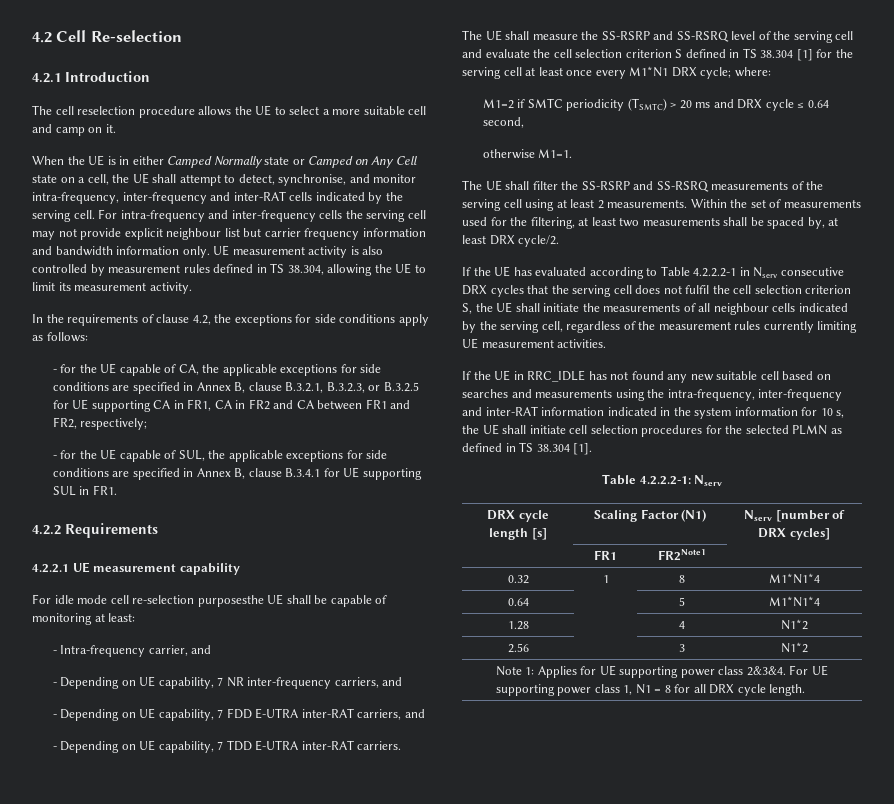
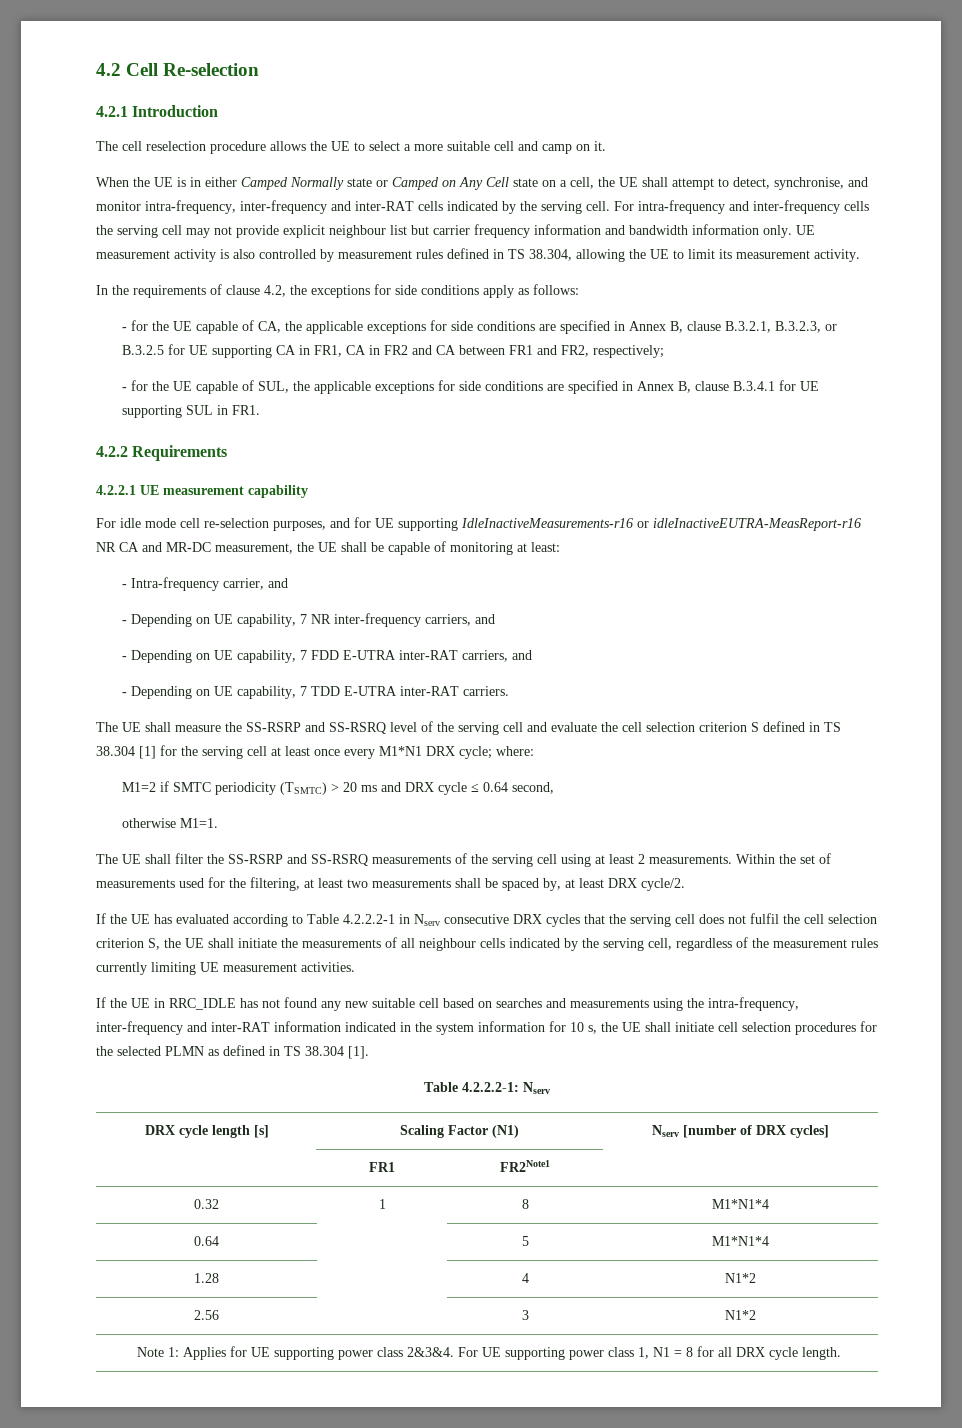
[197,595,264,607] purposesthe -> [273,517,861,531] [96,542,314,554] purposes, and for UE supporting IdleInactiveMeasurements-r16 or idleInactiveEUTRA-MeasReport-r16 NR CA and MR-DC measurement, the

